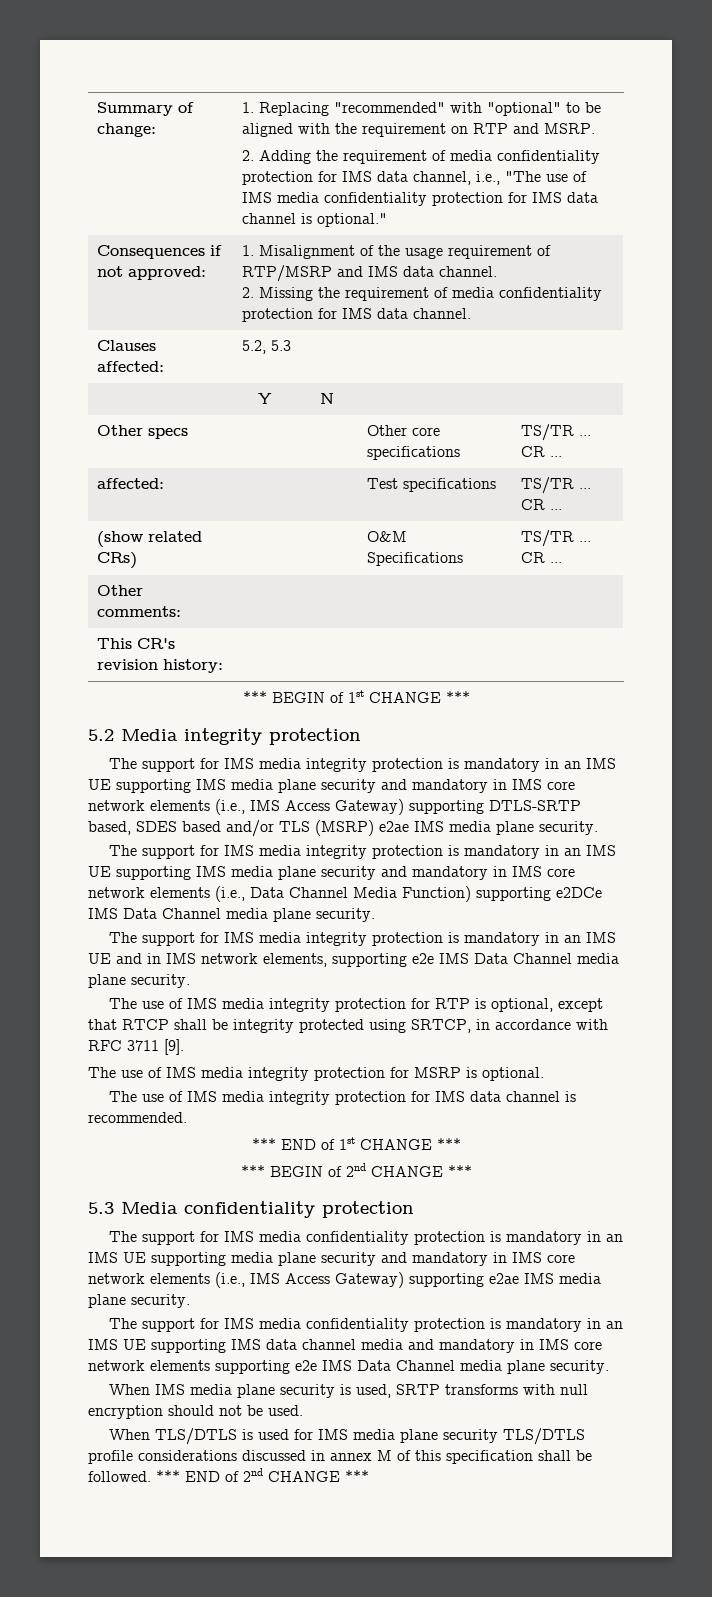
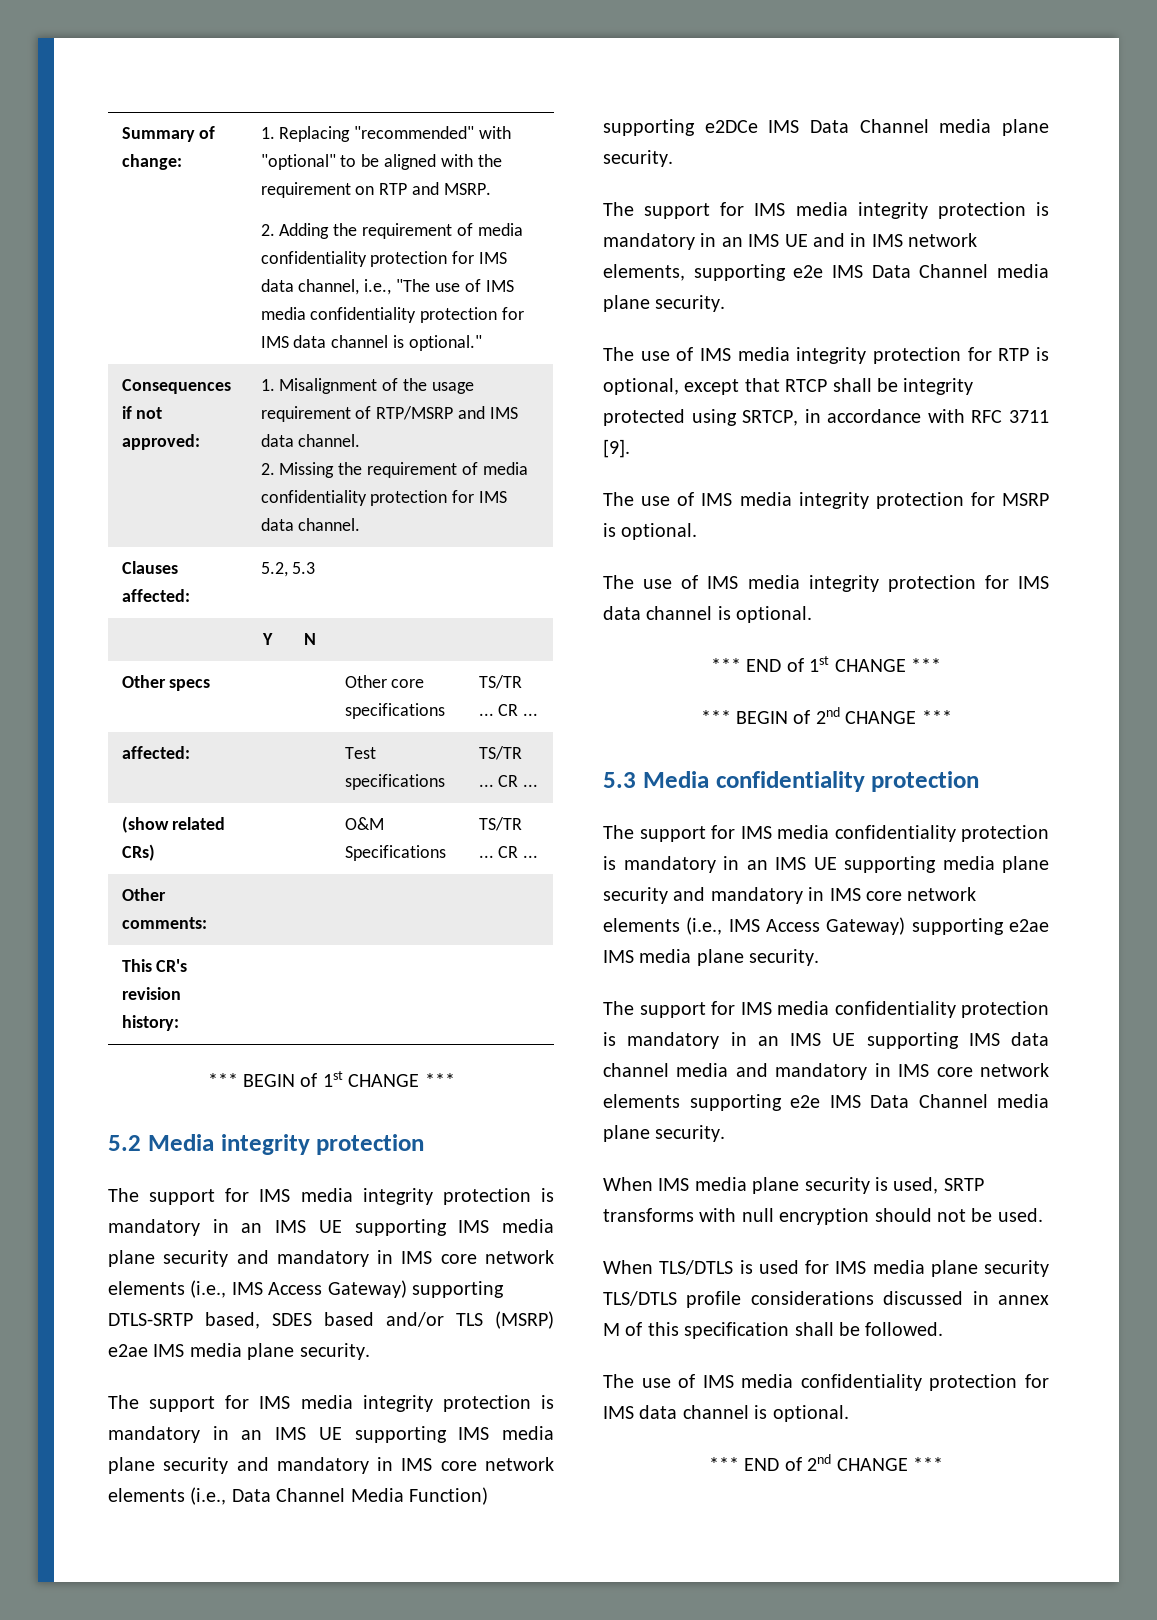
[88,1112,187,1123] recommended. -> [736,606,813,623] optional.
(151, 1476) none -> [603,1374,1049,1391] [603,1405,849,1422] // The use of IMS media confidentiality protection for IMS data channel is optional. //

